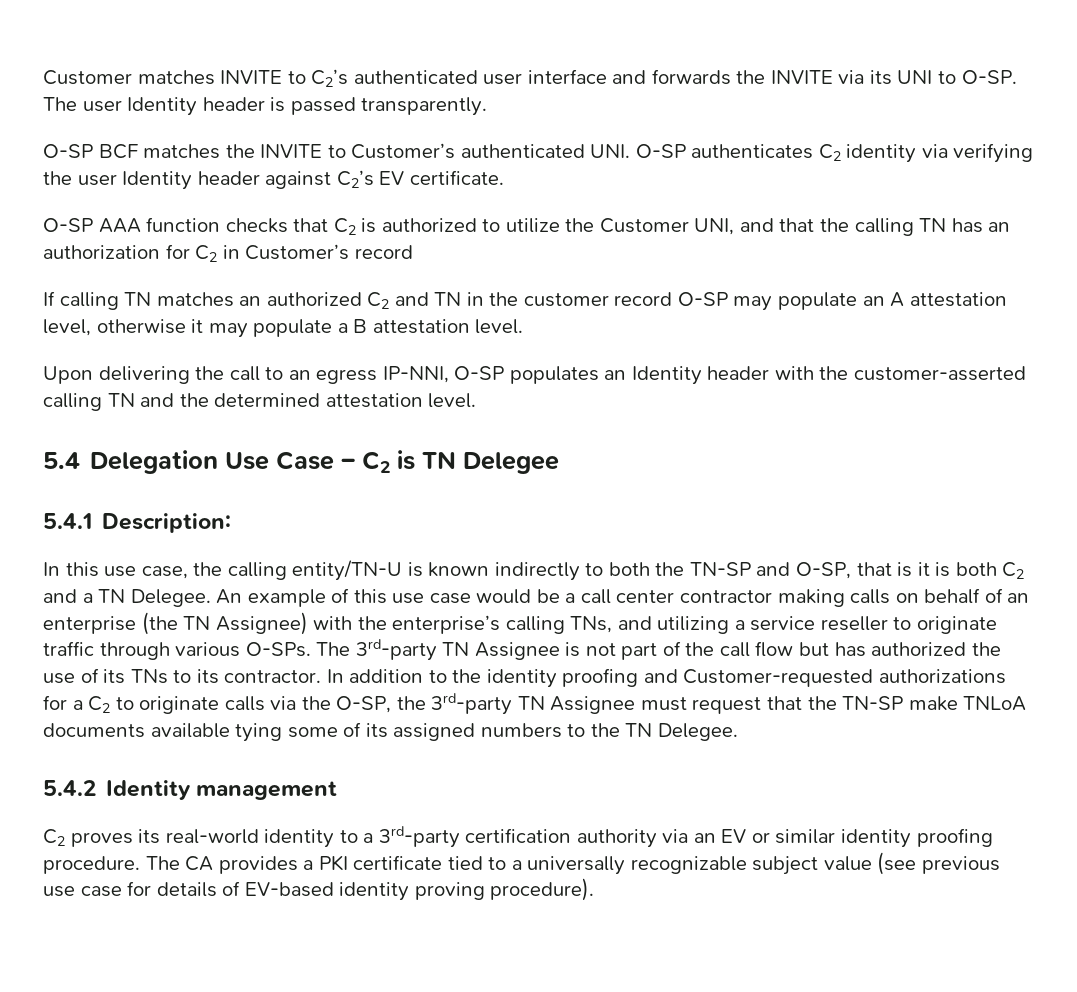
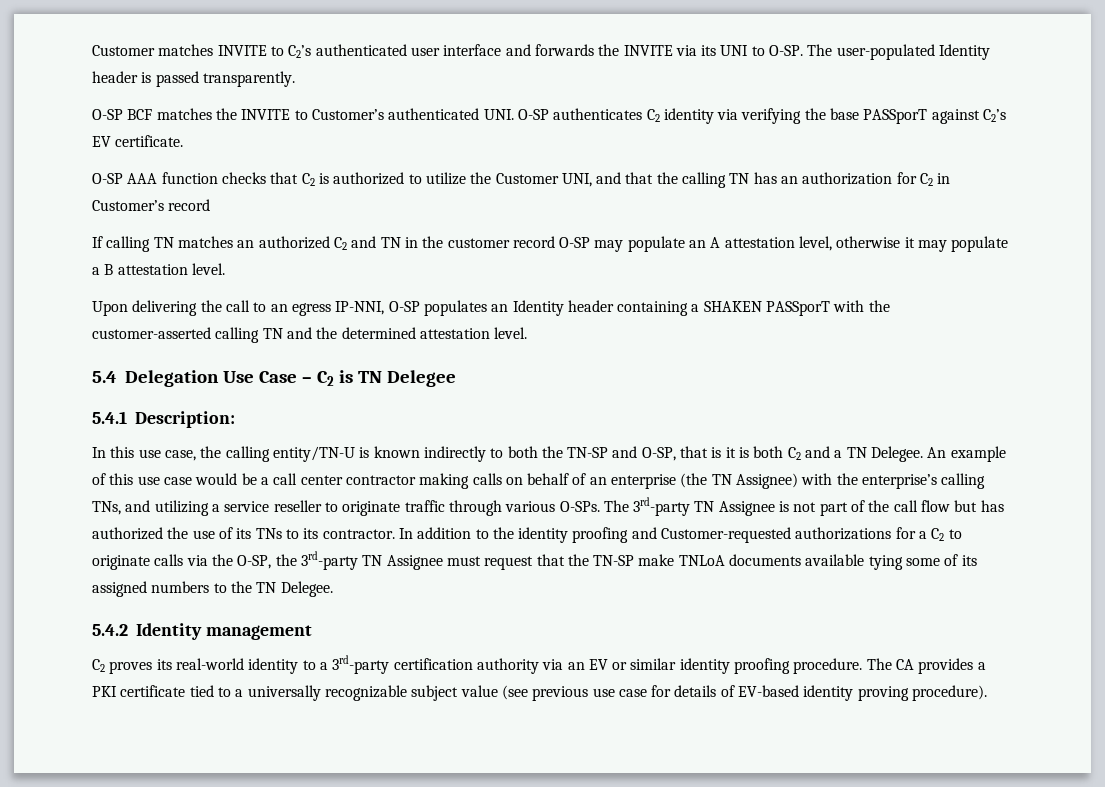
[82,100,122,112] user -> [836,44,935,60] user-populated
[77,171,260,190] user Identity header -> [830,108,928,124] base PASSporT
(770, 373) none -> [617,301,831,316] containing a SHAKEN PASSporT

